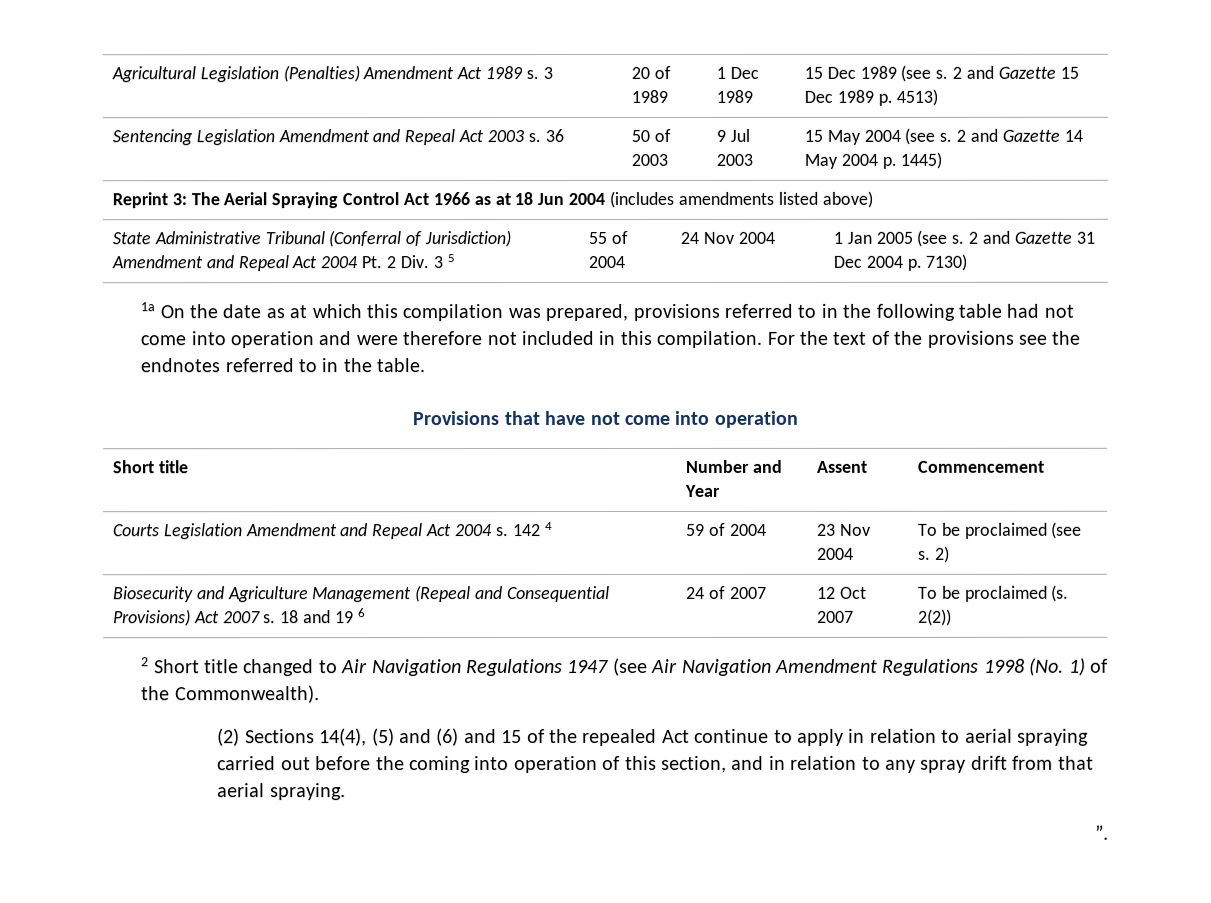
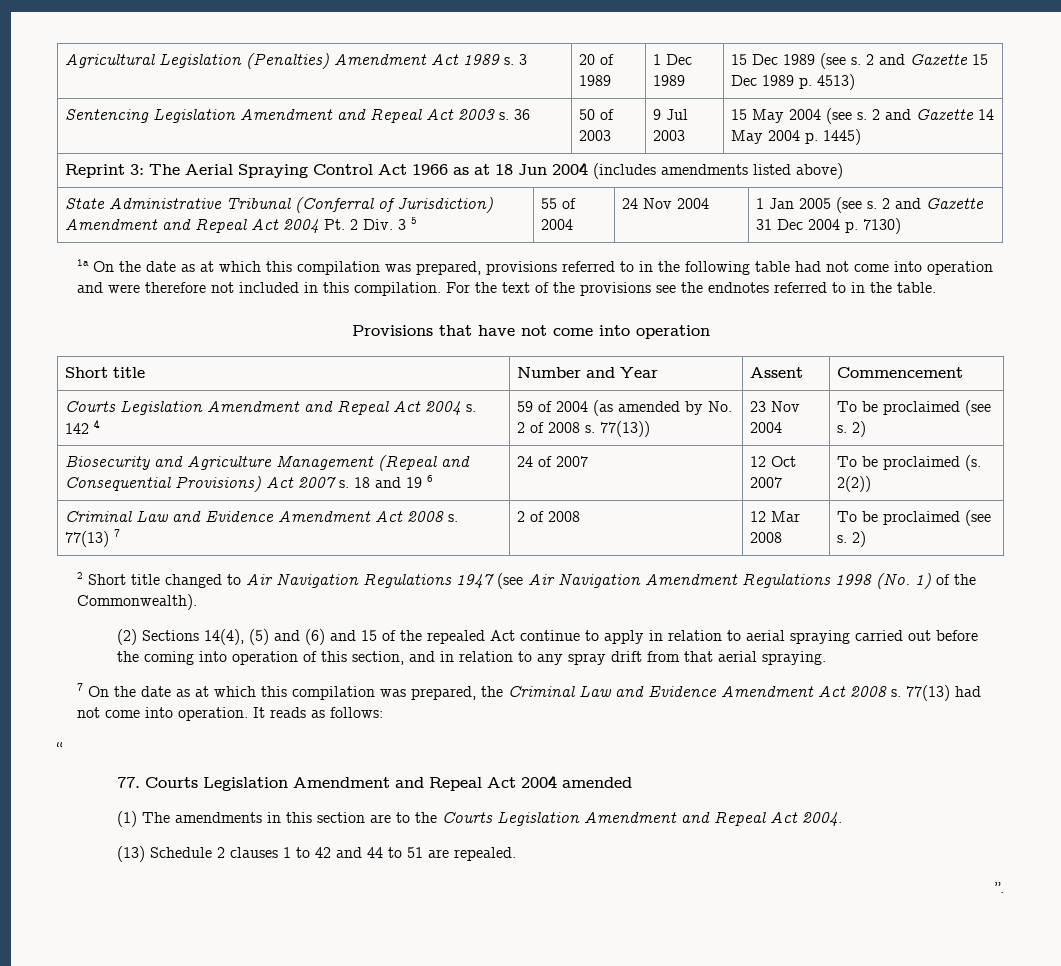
(767, 529) none -> [593,400,733,416] [517,421,651,437] (as amended by No. 2 of 2008 s. 77(13))
(952, 617) none -> [65,510,459,522] [65,529,121,547] [517,511,581,522] [750,511,801,522] [750,532,783,543] [837,510,992,526] [837,531,867,547] // Criminal Law and Evidence Amendment Act 2008 s. 77(13) 7 | 2 of 2008 | 12 Mar 2008 | To be proclaimed (see s. 2)
(346, 792) none -> [76,683,981,701] [76,707,383,721] [56,742,63,753] [116,775,632,791] [116,811,842,827] [116,846,516,862] // 7 On the date as at which this compilation was prepared, the Criminal Law and Evidence Amendment Act 2008 s. 77(13) had not come into operation. It reads as follows: // “ // 77. Courts Legislation Amendment and Repeal Act 2004 amended // (1) The amendments in this section are to the Courts Legislation Amendment and Repeal Act 2004. // (13) Schedule 2 clauses 1 to 42 and 44 to 51 are repealed.

